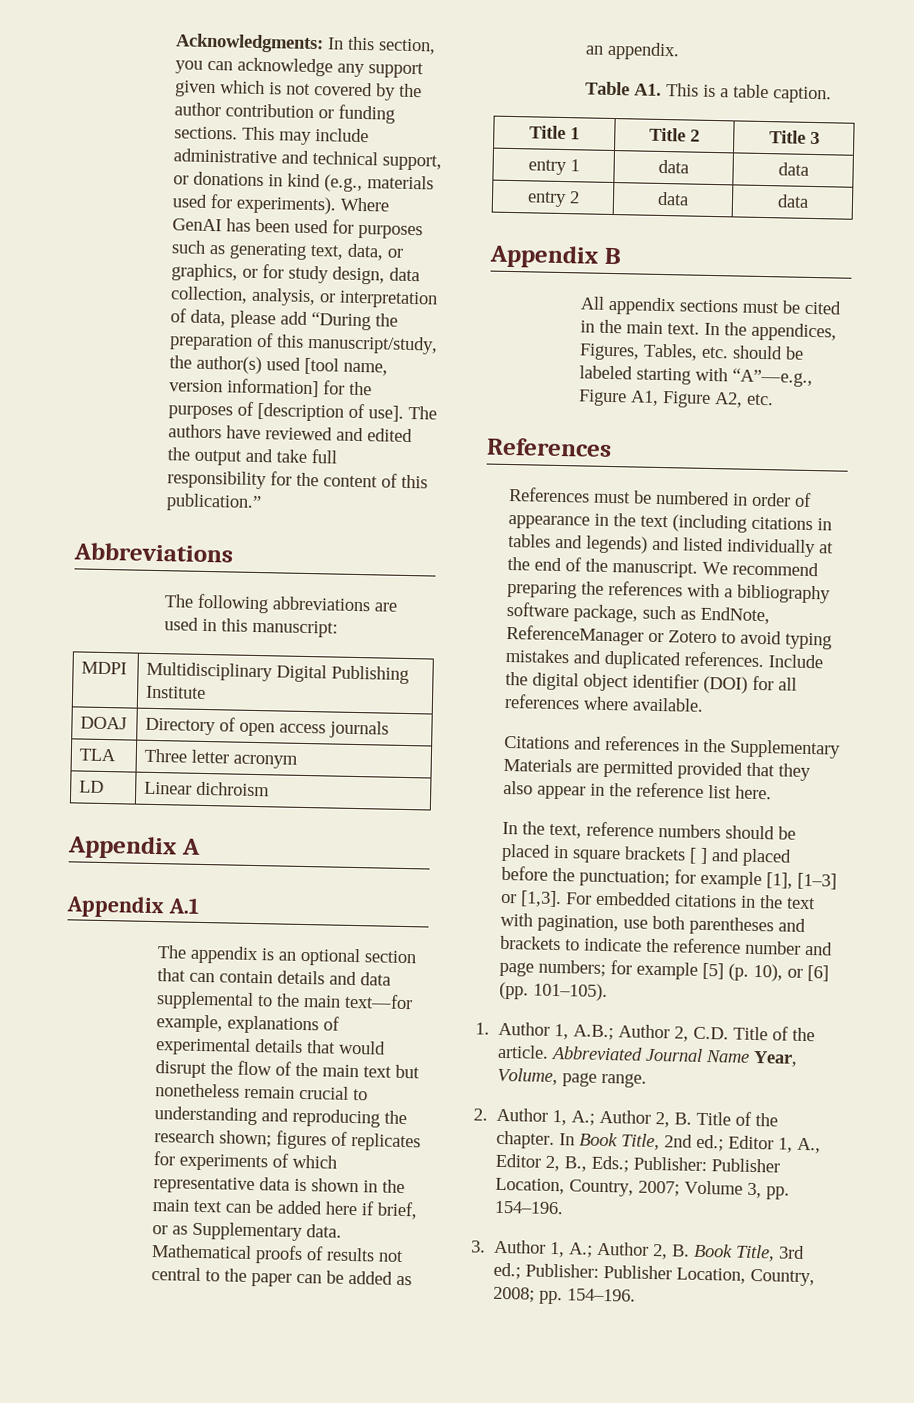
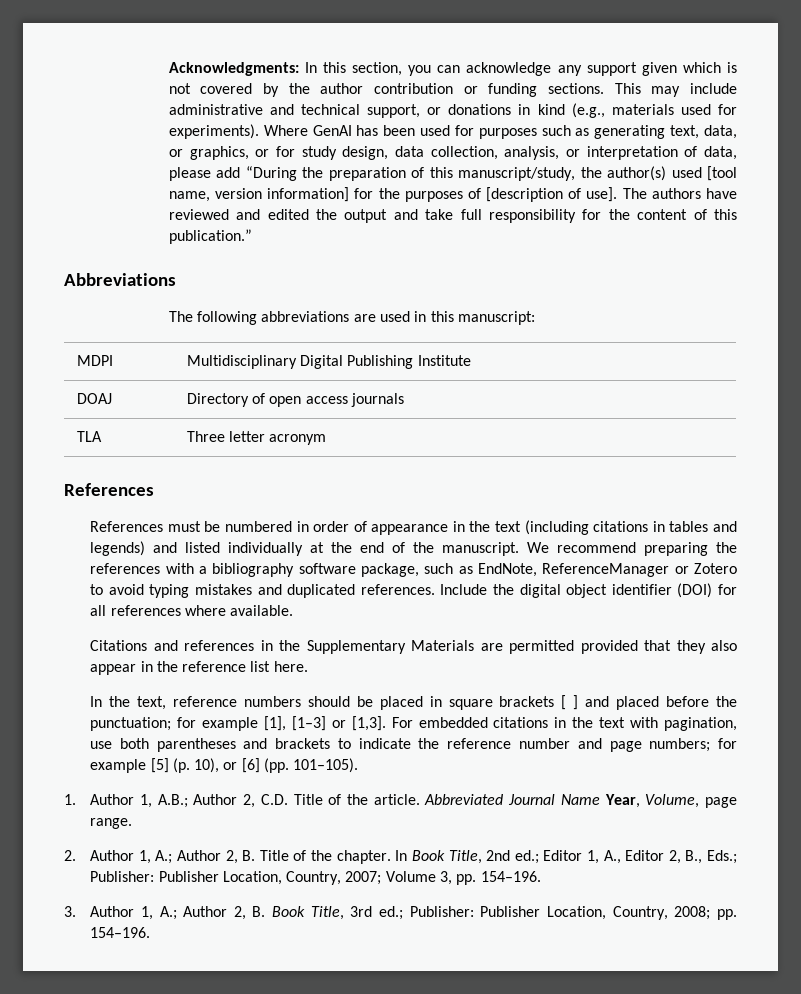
[79,780,105,793] [144,781,271,797] [67,835,201,860] [66,895,200,919] [157,945,418,967] [157,968,392,986] [156,991,414,1011] [156,1014,341,1035] [155,1037,387,1056] [155,1060,421,1079] [155,1083,369,1101] [154,1106,408,1128] [154,1129,422,1152] [153,1151,338,1172] [153,1176,406,1195] [152,1199,419,1220] [152,1221,343,1242] [151,1244,405,1265] [151,1267,413,1287] [585,41,681,61] [585,81,833,104] [529,125,580,140] [649,127,700,142] [768,130,820,145] [527,159,580,176] [658,159,689,174] [777,162,809,176] [526,191,580,208] [657,191,689,206] [776,194,809,208] [489,244,622,269] [580,296,843,316] [580,319,838,342] [579,343,805,361] [579,365,814,388] [578,389,775,408] // LD | Linear dichroism // Appendix A // Appendix A.1 // The appendix is an optional section that can contain details and data supplemental to the main text—for example, explanations of experimental details that would disrupt the flow of the main text but nonetheless remain crucial to understanding and reproducing the research shown; figures of replicates for experiments of which representative data is shown in the main text can be added here if brief, or as Supplementary data. Mathematical proofs of results not central to the paper can be added as an appendix. // Table A1. This is a table caption. // Title 1 | Title 2 | Title 3 // entry 1 | data | data // entry 2 | data | data // Appendix B // All appendix sections must be cited in the main text. In the appendices, Figures, Tables, etc. should be labeled starting with “A”—e.g., Figure A1, Figure A2, etc. -> (327, 439) none

